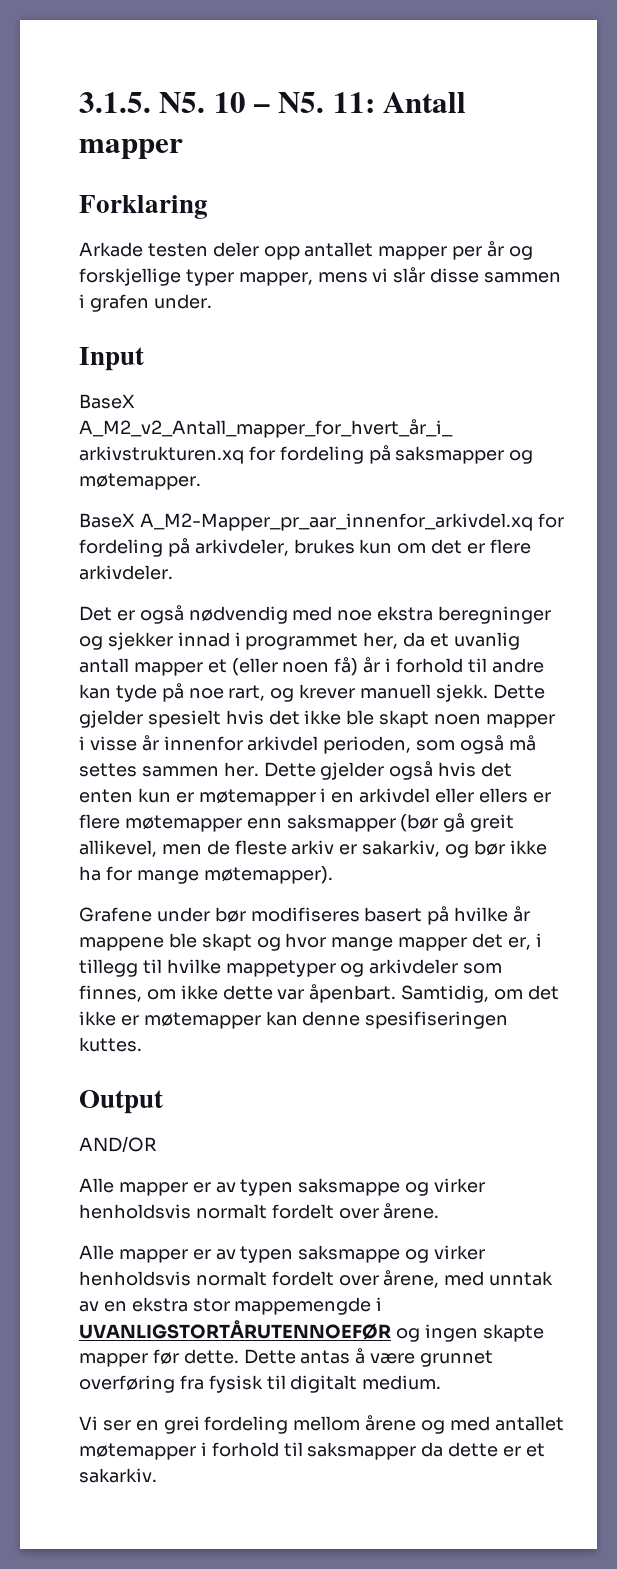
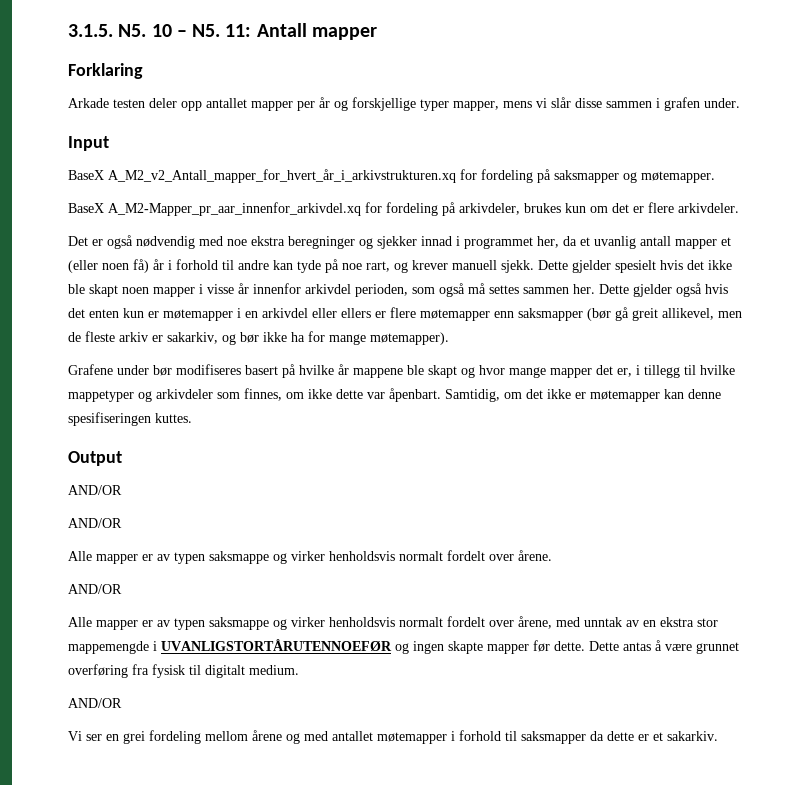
(157, 1144) none -> [68,518,122,528] // AND/OR
(440, 1211) none -> [68,584,122,594] // AND/OR
(442, 1382) none -> [68,698,122,708] // AND/OR

